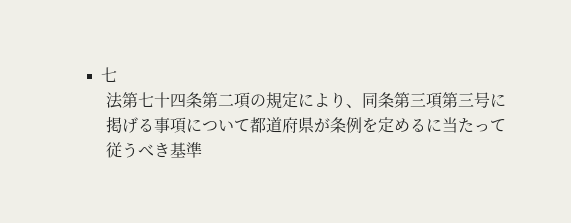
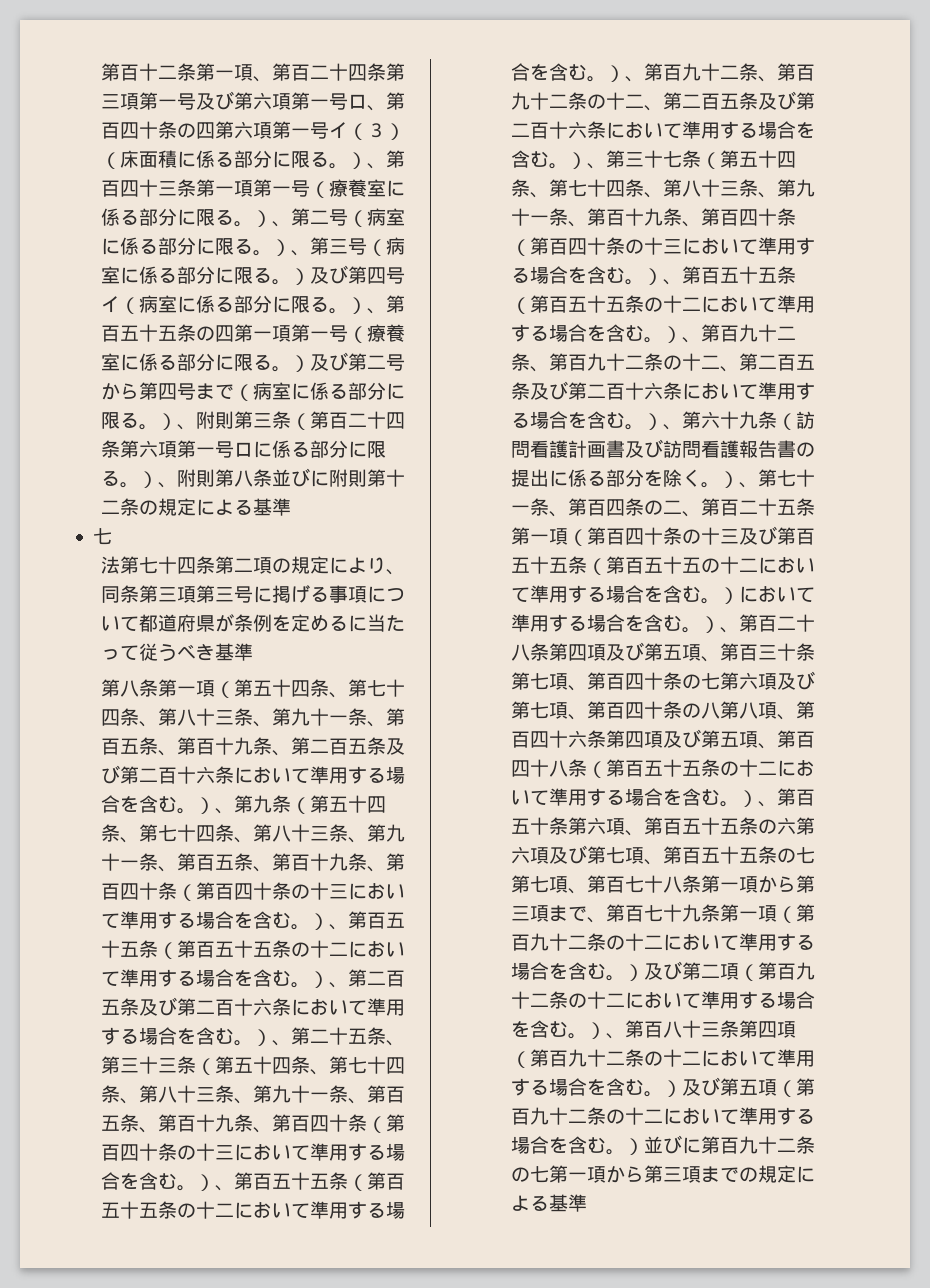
(101, 74) none -> [101,63,406,82] [101,91,406,111] [101,121,406,140] [101,150,406,169] [101,179,406,198] [101,208,406,227] [101,237,406,256] [101,265,406,285] [101,295,406,314] [101,324,406,343] [101,352,406,372] [101,382,406,401] [101,411,406,430] [101,440,387,458] [101,468,406,488] [101,498,292,516] 第百十二条第一項、第百二十四条第三項第一号及び第六項第一号ロ、第百四十条の四第六項第一号イ（３）（床面積に係る部分に限る。）、第百四十三条第一項第一号（療養室に係る部分に限る。）、第二号（病室に係る部分に限る。）、第三号（病室に係る部分に限る。）及び第四号イ（病室に係る部分に限る。）、第百五十五条の四第一項第一号（療養室に係る部分に限る。）及び第二号から第四号まで（病室に係る部分に限る。）、附則第三条（第百二十四条第六項第一号ロに係る部分に限る。）、附則第八条並びに附則第十二条の規定による基準 //
(202, 150) none -> [101,679,406,698] [101,708,406,727] [101,737,406,756] [101,765,406,784] [101,795,387,814] [101,824,406,843] [101,853,406,872] [101,882,406,901] [101,911,406,930] [101,940,406,959] [101,969,406,988] [101,997,406,1016] [101,1027,406,1046] [101,1056,406,1075] [101,1085,406,1104] [101,1114,406,1133] [101,1143,406,1161] [101,1172,406,1191] [101,1201,406,1219] [511,63,816,82] [511,91,816,111] [511,121,816,139] [511,150,797,169] [511,179,816,198] [511,208,797,227] [511,237,816,256] [511,266,797,285] [511,295,816,314] [511,324,797,343] [511,353,816,372] [511,381,816,400] [511,411,816,430] [511,439,816,458] [511,469,816,488] [511,498,816,517] [511,526,816,546] [511,556,816,575] [511,585,816,604] [511,614,816,633] [511,642,816,662] [511,671,816,691] [511,701,816,720] [511,729,816,749] [511,759,816,778] [511,788,816,807] [511,817,816,836] [511,845,816,865] [511,875,816,894] [511,904,816,923] [511,933,816,951] [511,961,816,981] [511,991,816,1009] [511,1020,797,1039] [511,1049,816,1068] [511,1077,816,1097] [511,1107,816,1125] [511,1135,816,1155] [511,1165,816,1183] [511,1194,588,1212] // 第八条第一項（第五十四条、第七十四条、第八十三条、第九十一条、第百五条、第百十九条、第二百五条及び第二百十六条において準用する場合を含む。）、第九条（第五十四条、第七十四条、第八十三条、第九十一条、第百五条、第百十九条、第百四十条（第百四十条の十三において準用する場合を含む。）、第百五十五条（第百五十五条の十二において準用する場合を含む。）、第二百五条及び第二百十六条において準用する場合を含む。）、第二十五条、第三十三条（第五十四条、第七十四条、第八十三条、第九十一条、第百五条、第百十九条、第百四十条（第百四十条の十三において準用する場合を含む。）、第百五十五条（第百五十五条の十二において準用する場合を含む。）、第百九十二条、第百九十二条の十二、第二百五条及び第二百十六条において準用する場合を含む。）、第三十七条（第五十四条、第七十四条、第八十三条、第九十一条、第百十九条、第百四十条（第百四十条の十三において準用する場合を含む。）、第百五十五条（第百五十五条の十二において準用する場合を含む。）、第百九十二条、第百九十二条の十二、第二百五条及び第二百十六条において準用する場合を含む。）、第六十九条（訪問看護計画書及び訪問看護報告書の提出に係る部分を除く。）、第七十一条、第百四条の二、第百二十五条第一項（第百四十条の十三及び第百五十五条（第百五十五の十二において準用する場合を含む。）において準用する場合を含む。）、第百二十八条第四項及び第五項、第百三十条第七項、第百四十条の七第六項及び第七項、第百四十条の八第八項、第百四十六条第四項及び第五項、第百四十八条（第百五十五条の十二において準用する場合を含む。）、第百五十条第六項、第百五十五条の六第六項及び第七項、第百五十五条の七第七項、第百七十八条第一項から第三項まで、第百七十九条第一項（第百九十二条の十二において準用する場合を含む。）及び第二項（第百九十二条の十二において準用する場合を含む。）、第百八十三条第四項（第百九十二条の十二において準用する場合を含む。）及び第五項（第百九十二条の十二において準用する場合を含む。）並びに第百九十二条の七第一項から第三項までの規定による基準

